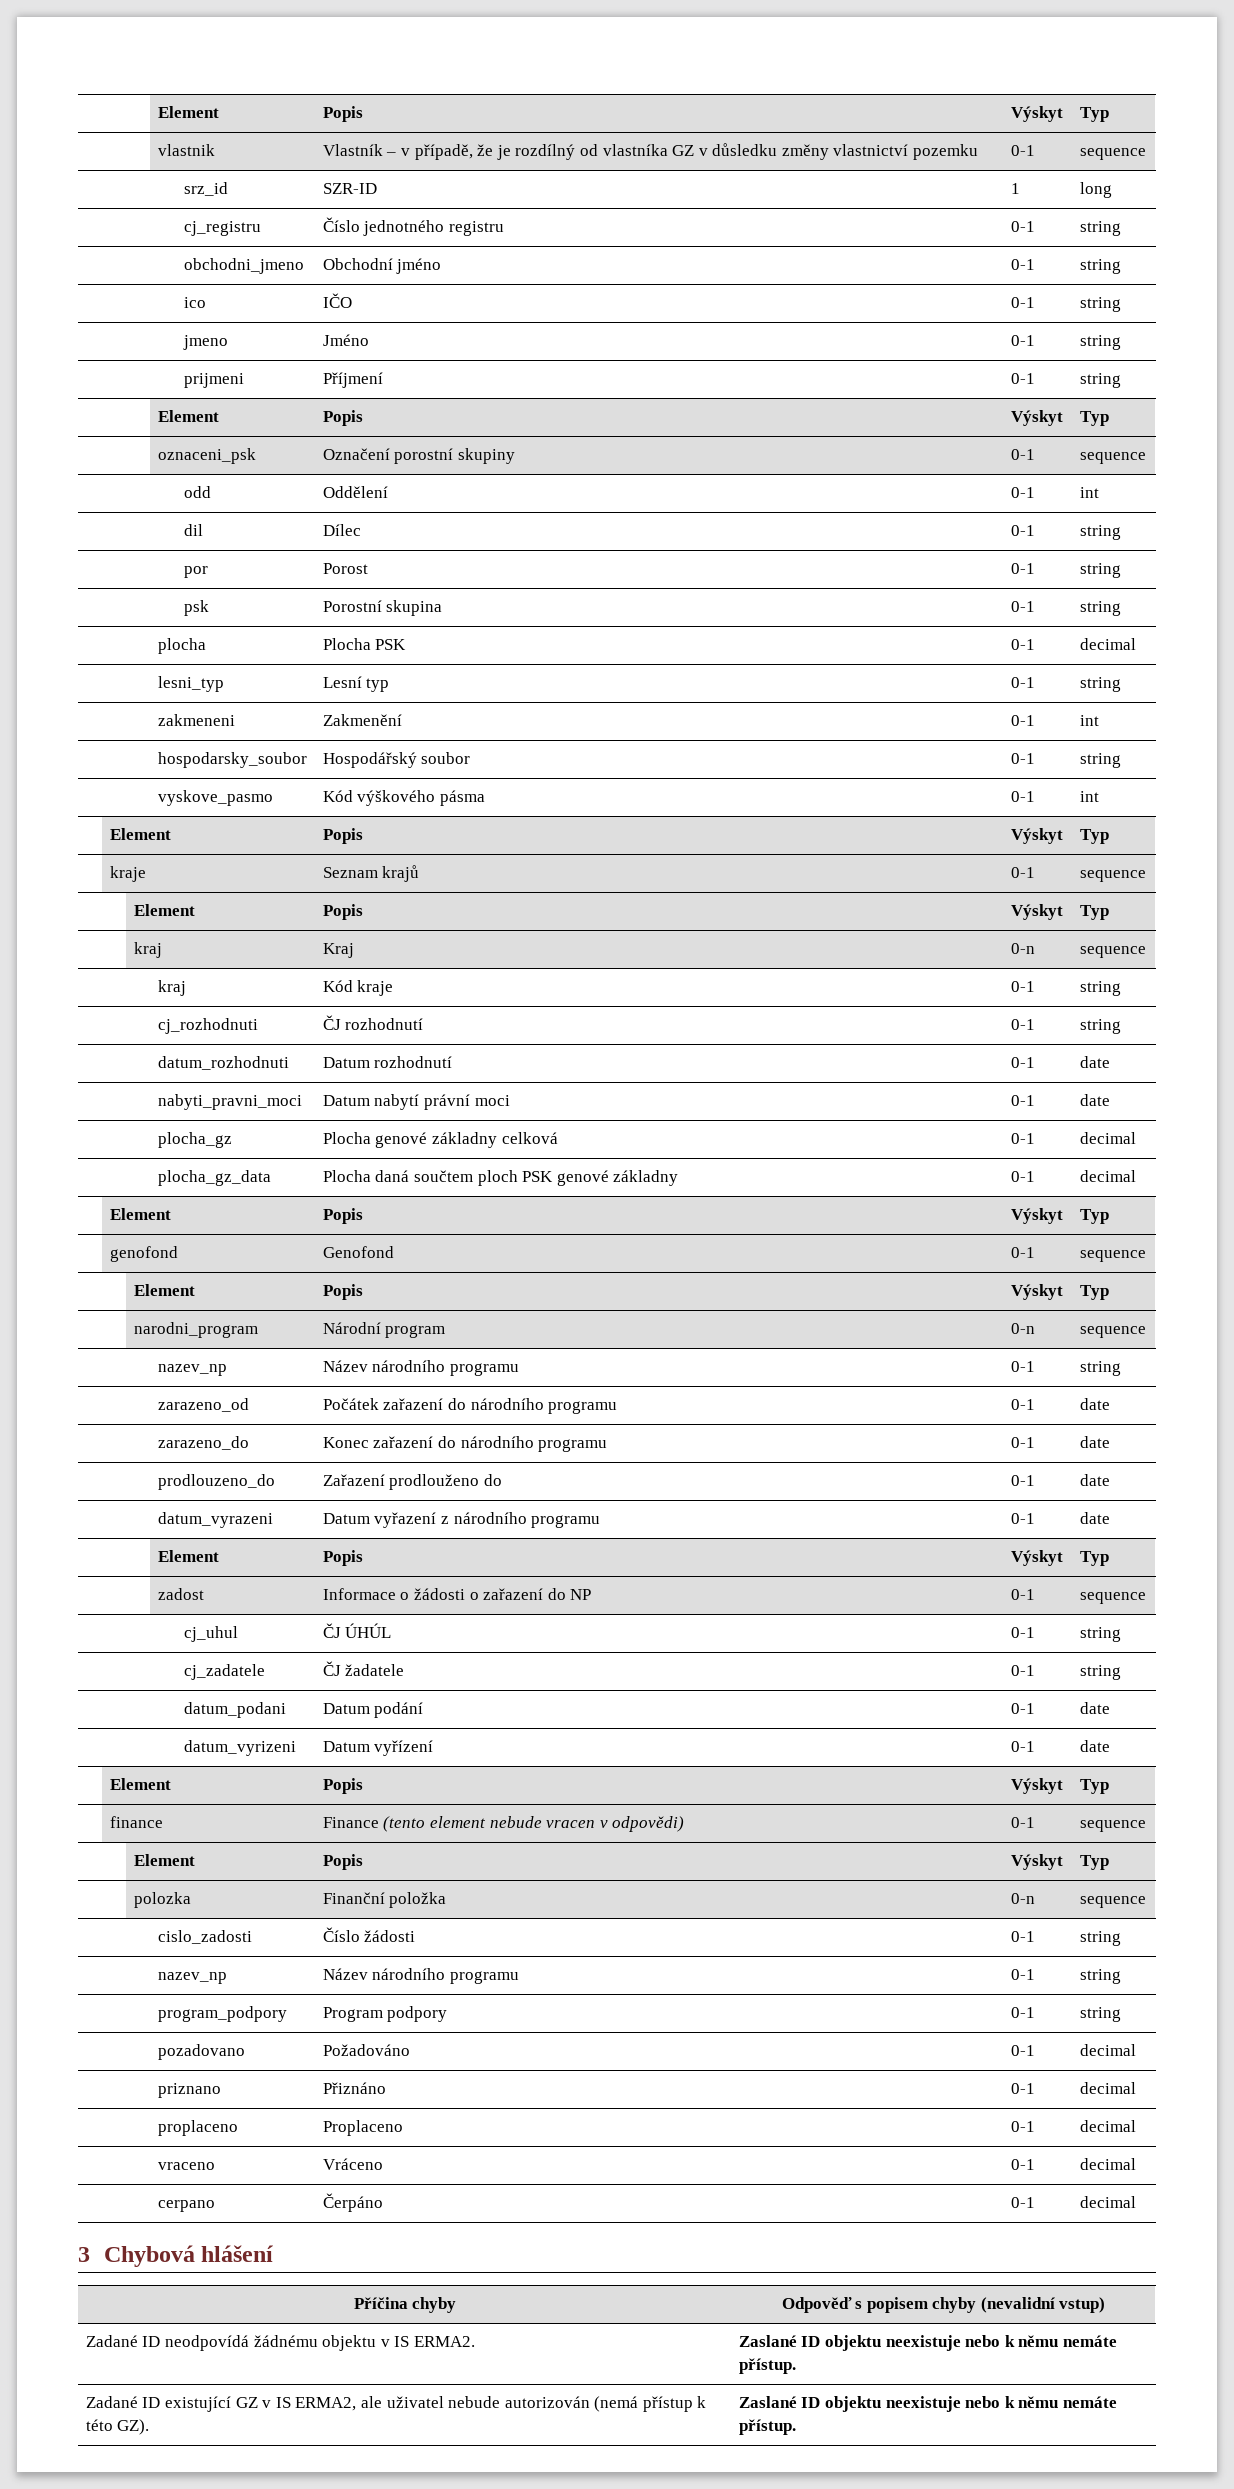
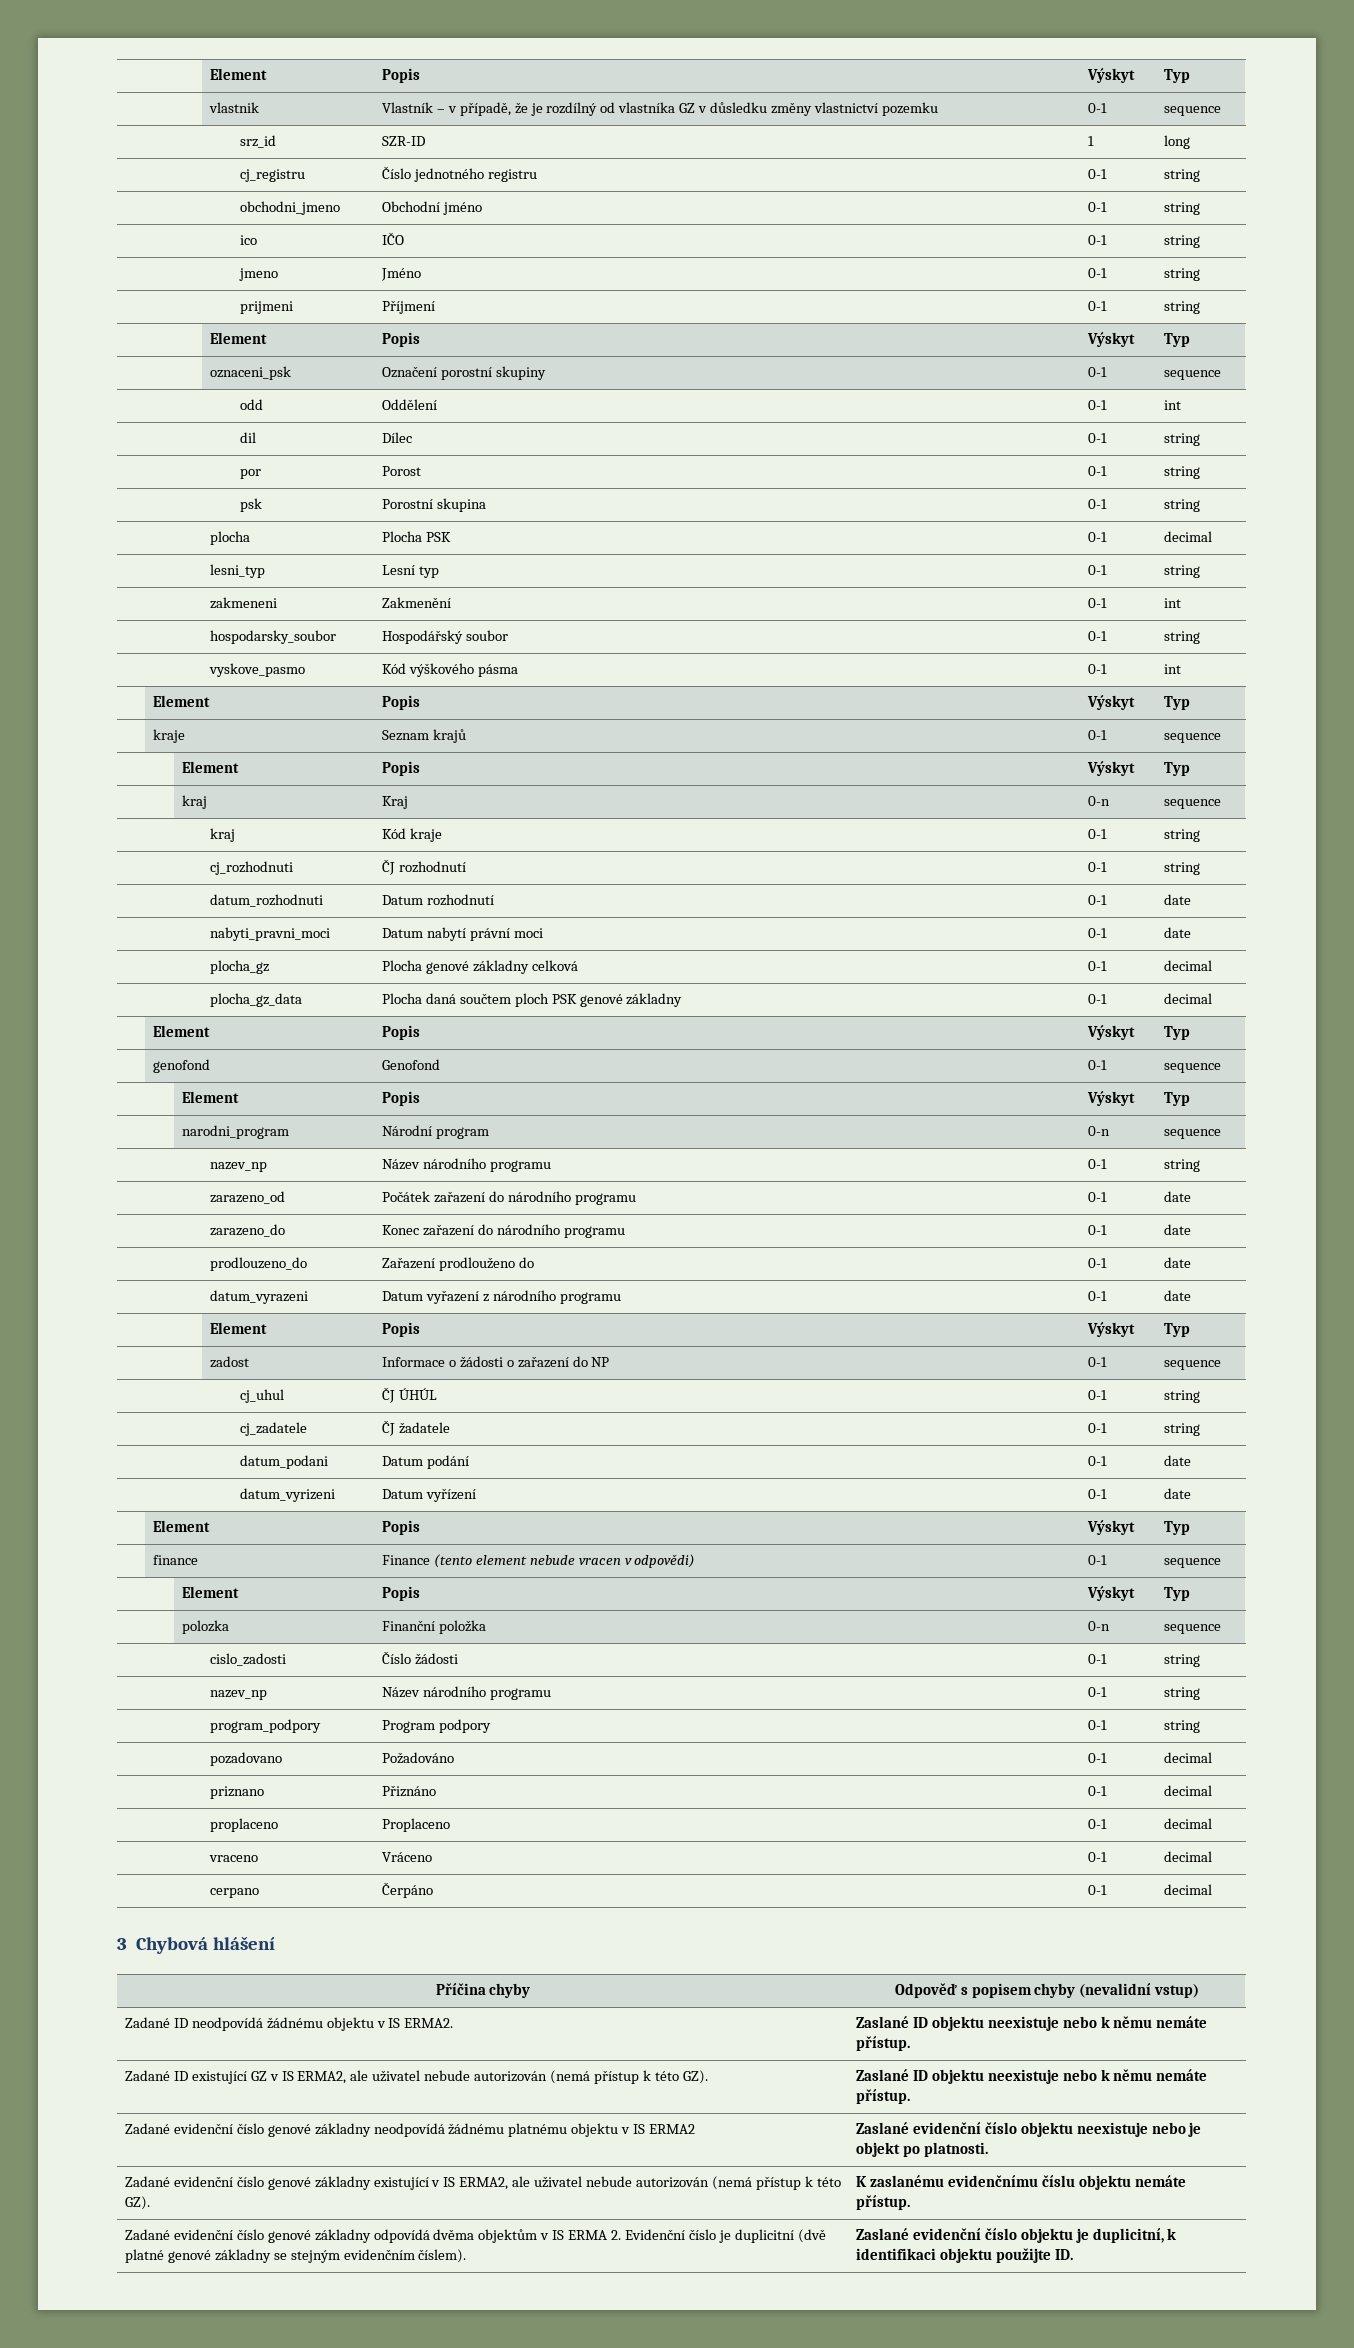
(796, 2427) none -> [124,2123,696,2137] [855,2122,1202,2137] [855,2142,988,2157] [124,2176,841,2190] [124,2196,150,2210] [855,2175,1186,2190] [855,2195,910,2210] [124,2229,826,2243] [124,2249,467,2263] [855,2228,1177,2243] [855,2248,1073,2263] // Zadané evidenční číslo genové základny neodpovídá žádnému platnému objektu v IS ERMA2 | Zaslané evidenční číslo objektu neexistuje nebo je objekt po platnosti. // Zadané evidenční číslo genové základny existující v IS ERMA2, ale uživatel nebude autorizován (nemá přístup k této GZ). | K zaslanému evidenčnímu číslu objektu nemáte přístup. // Zadané evidenční číslo genové základny odpovídá dvěma objektům v IS ERMA 2. Evidenční číslo je duplicitní (dvě platné genové základny se stejným evidenčním číslem). | Zaslané evidenční číslo objektu je duplicitní, k identifikaci objektu použijte ID.

